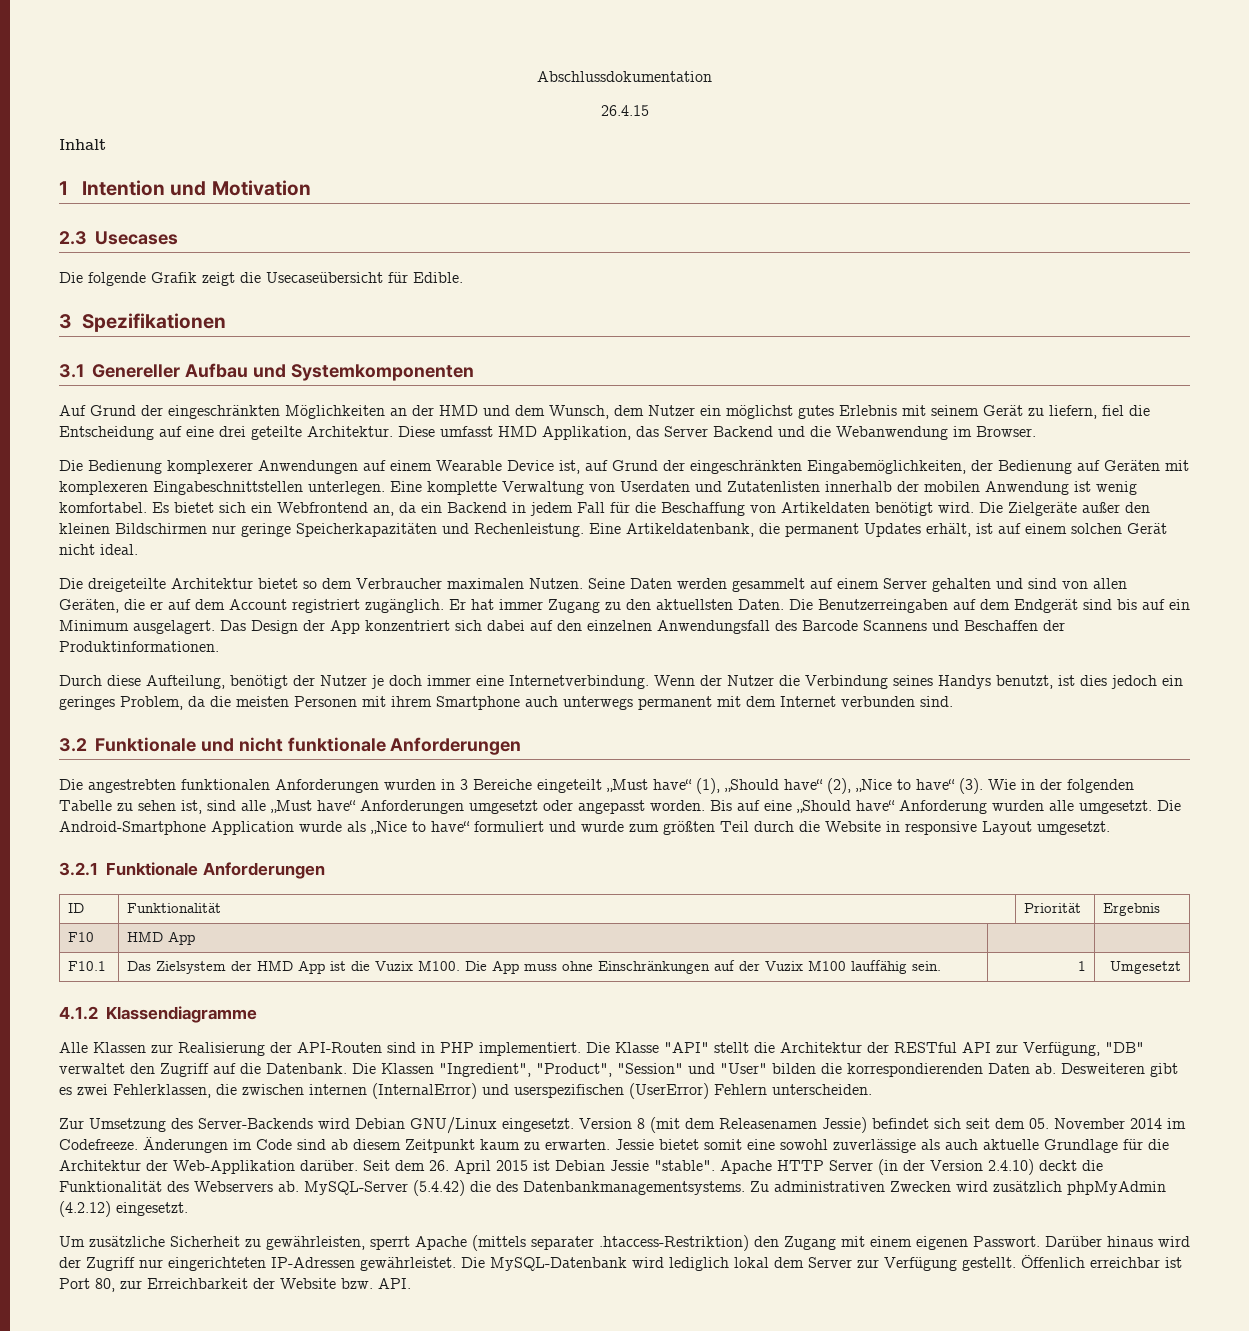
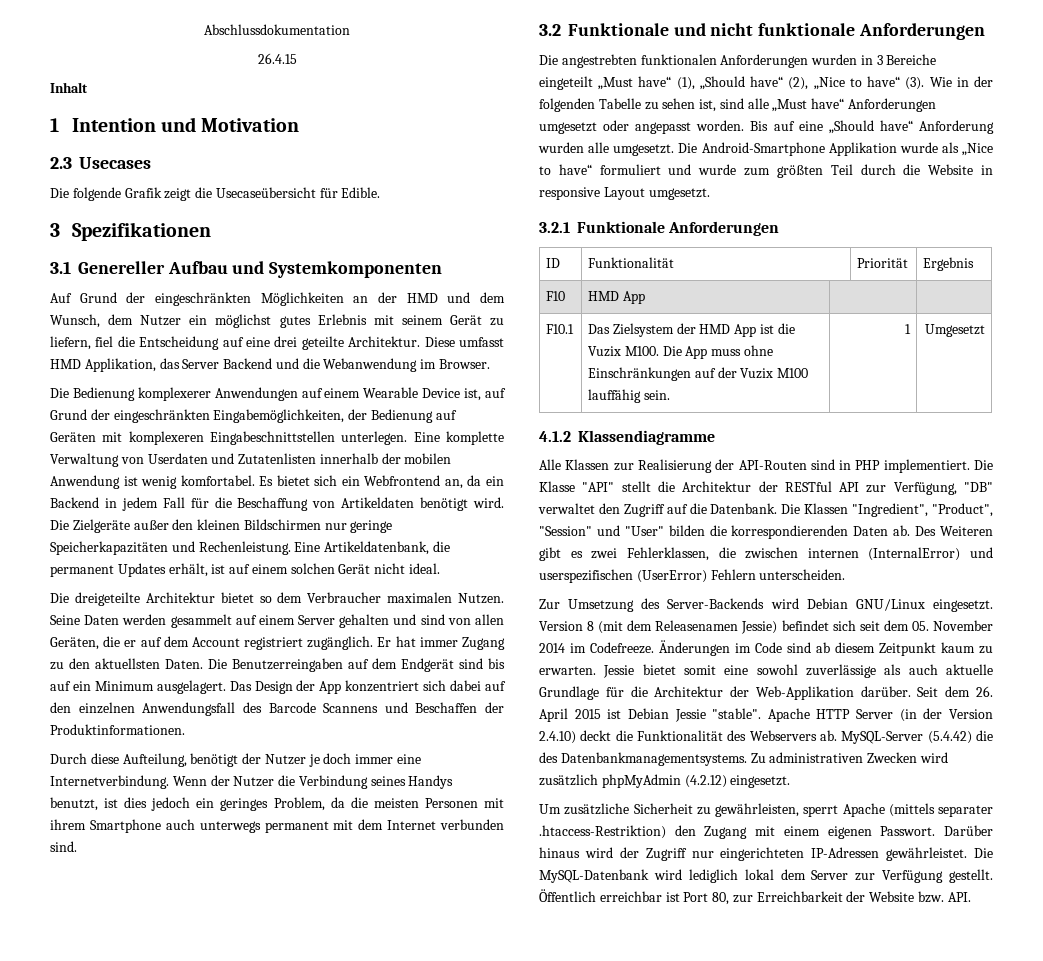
[211,821,294,835] Application -> [828,142,897,156] Applikation
[1061,1063,1145,1074] Desweiteren -> [915,526,994,536] Des Weiteren
[1021,1255,1085,1268] Öffenlich -> [539,889,596,902] Öffentlich

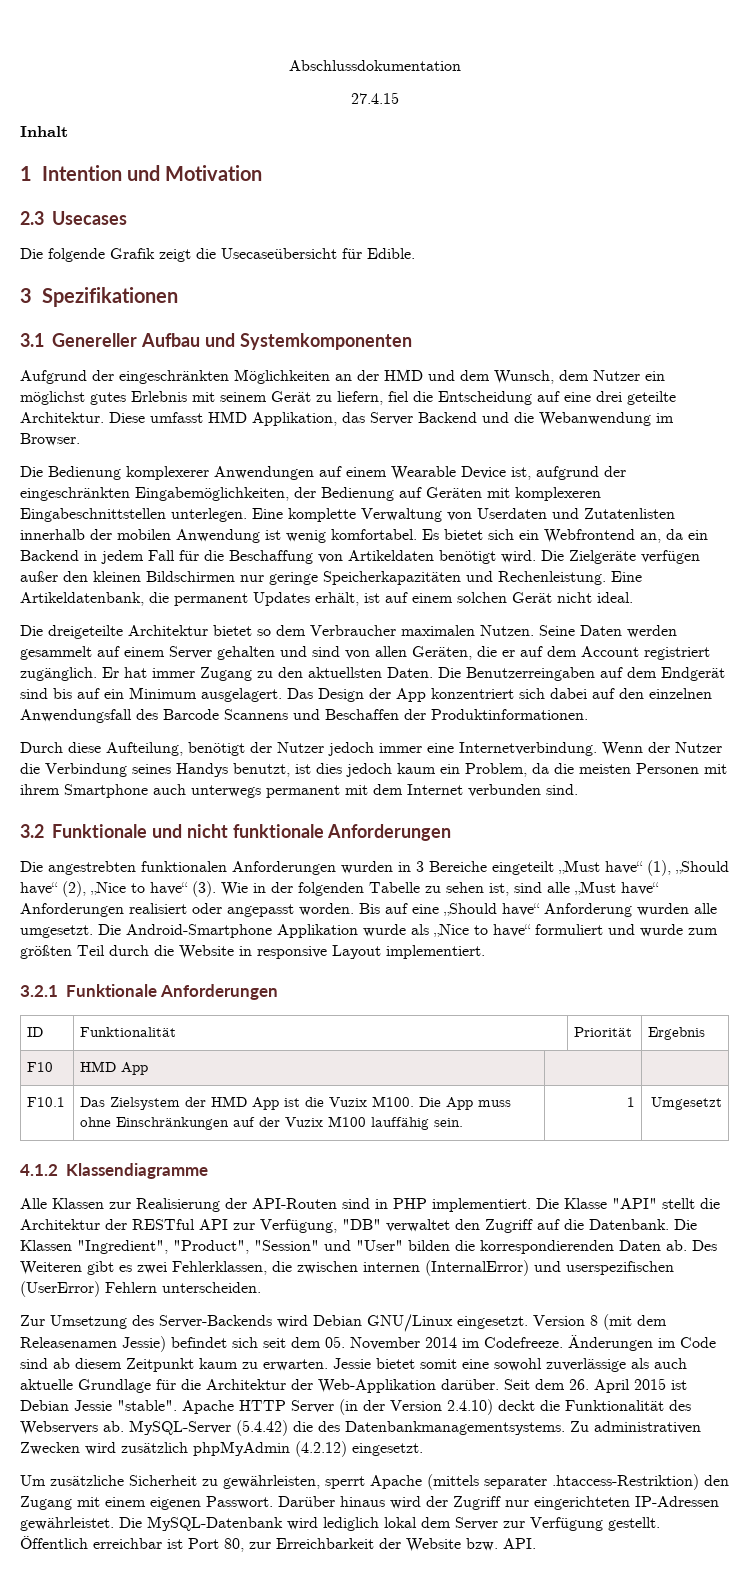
[257,53,297,64] 26.4.15 -> [350,92,399,104] 27.4.15
[50,292,117,303] Auf Grund -> [20,370,87,384] Aufgrund
[485,388,507,398] [50,409,87,420] auf Grund -> [536,466,599,480] aufgrund
(130, 526) none -> [641,550,700,564] verfügen
[308,753,352,767] je doch -> [328,742,374,756] jedoch
[196,798,269,811] ein geringes -> [397,763,460,774] kaum ein
[539,122,597,134] umgesetzt -> [129,903,187,914] realisiert
[648,188,710,200] umgesetzt. -> [386,945,485,959] implementiert.

